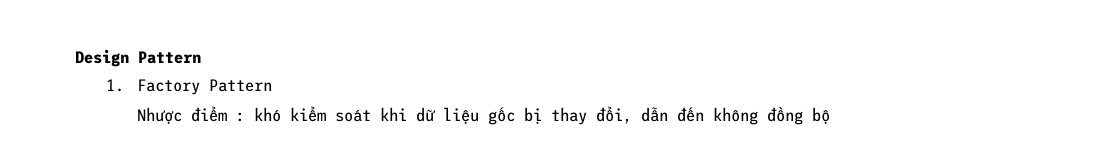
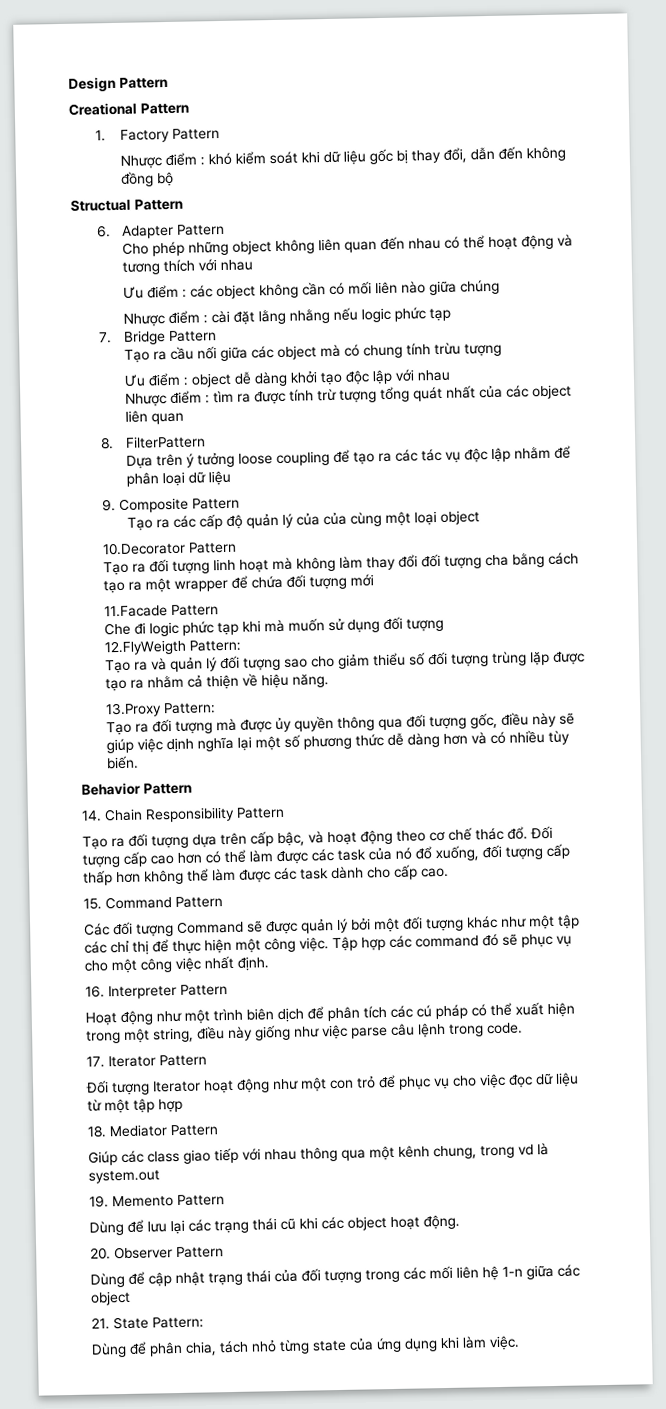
(201, 57) none -> [68,102,189,116] // Creational Pattern
(831, 115) none -> [70,198,183,212] [96,223,226,239] [122,234,574,257] [122,259,254,275] [123,279,501,300] [123,307,452,327] [98,330,218,345] [124,342,503,363] [124,369,451,388] [125,384,573,407] [125,410,185,425] [99,435,207,450] [126,445,572,469] [126,470,232,487] [101,497,240,513] [127,510,481,531] [101,541,237,556] [102,552,579,576] [102,574,374,594] [103,604,219,618] [103,616,444,637] [103,639,241,656] [104,651,585,674] [104,673,329,692] [104,702,216,718] [105,712,575,736] [105,730,570,754] [105,755,139,770] [81,782,192,796] [81,806,285,823] [82,825,553,850] [82,843,570,868] [83,864,449,886] [83,896,223,910] [84,914,580,937] [84,933,572,955] [84,955,269,974] [85,984,228,1000] [85,1002,575,1026] [86,1022,523,1044] [86,1054,207,1068] [85,1072,579,1096] [87,1098,183,1114] [87,1124,219,1138] [88,1143,549,1166] [88,1169,160,1184] [89,1194,225,1208] [89,1214,460,1236] [90,1246,224,1260] [90,1264,580,1288] [90,1290,131,1306] [91,1316,204,1330] [91,1335,520,1358] // Structual Pattern // 6. Adapter Pattern // Cho phép những object không liên quan đến nhau có thể hoạt động và tương thích với nhau // Ưu điểm : các object không cần có mối liên nào giữa chúng // Nhược điểm : cài đặt lằng nhằng nếu logic phức tạp // 7. Bridge Pattern // Tạo ra cầu nối giữa các object mà có chung tính trừu tượng // Ưu điểm : object dễ dàng khởi tạo độc lập với nhau // Nhược điểm : tìm ra được tính trừ tượng tổng quát nhất của các object liên quan // 8. FilterPattern // Dựa trên ý tưởng loose coupling để tạo ra các tác vụ độc lập nhằm để phân loại dữ liệu // 9. Composite Pattern // Tạo ra các cấp độ quản lý của của cùng một loại object // 10.Decorator Pattern // Tạo ra đối tượng linh hoạt mà không làm thay đổi đối tượng cha bằng cách tạo ra một wrapper để chứa đối tượng mới // 11.Facade Pattern // Che đi logic phức tạp khi mà muốn sử dụng đối tượng // 12.FlyWeigth Pattern: // Tạo ra và quản lý đối tượng sao cho giảm thiểu số đối tượng trùng lặp được tạo ra nhằm cả thiện về hiệu năng. // 13.Proxy Pattern: // Tạo ra đối tượng mà được ủy quyền thông qua đối tượng gốc, điều này sẽ giúp việc dịnh nghĩa lại một số phương thức dễ dàng hơn và có nhiều tùy biến. // Behavior Pattern // 14. Chain Responsibility Pattern // Tạo ra đối tượng dựa trên cấp bậc, và hoạt động theo cơ chế thác đổ. Đối tượng cấp cao hơn có thể làm được các task của nó đổ xuống, đối tượng cấp thấp hơn không thể làm được các task dành cho cấp cao. // 15. Command Pattern // Các đối tượng Command sẽ được quản lý bởi một đối tượng khác như một tập các chỉ thị để thực hiện một công việc. Tập hợp các command đó sẽ phục vụ cho một công việc nhất định. // 16. Interpreter Pattern // Hoạt động như một trình biên dịch để phân tích các cú pháp có thể xuất hiện trong một string, điều này giống như việc parse câu lệnh trong code. // 17. Iterator Pattern // Đối tượng Iterator hoạt động như một con trỏ để phục vụ cho việc đọc dữ liệu từ một tập hợp // 18. Mediator Pattern // Giúp các class giao tiếp với nhau thông qua một kênh chung, trong vd là system.out // 19. Memento Pattern // Dùng để lưu lại các trạng thái cũ khi các object hoạt động. // 20. Observer Pattern // Dùng để cập nhật trạng thái của đối tượng trong các mối liên hệ 1-n giữa các object // 21. State Pattern: // Dùng để phân chia, tách nhỏ từng state của ứng dụng khi làm việc.

